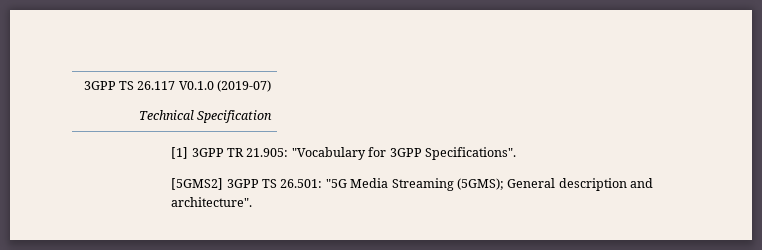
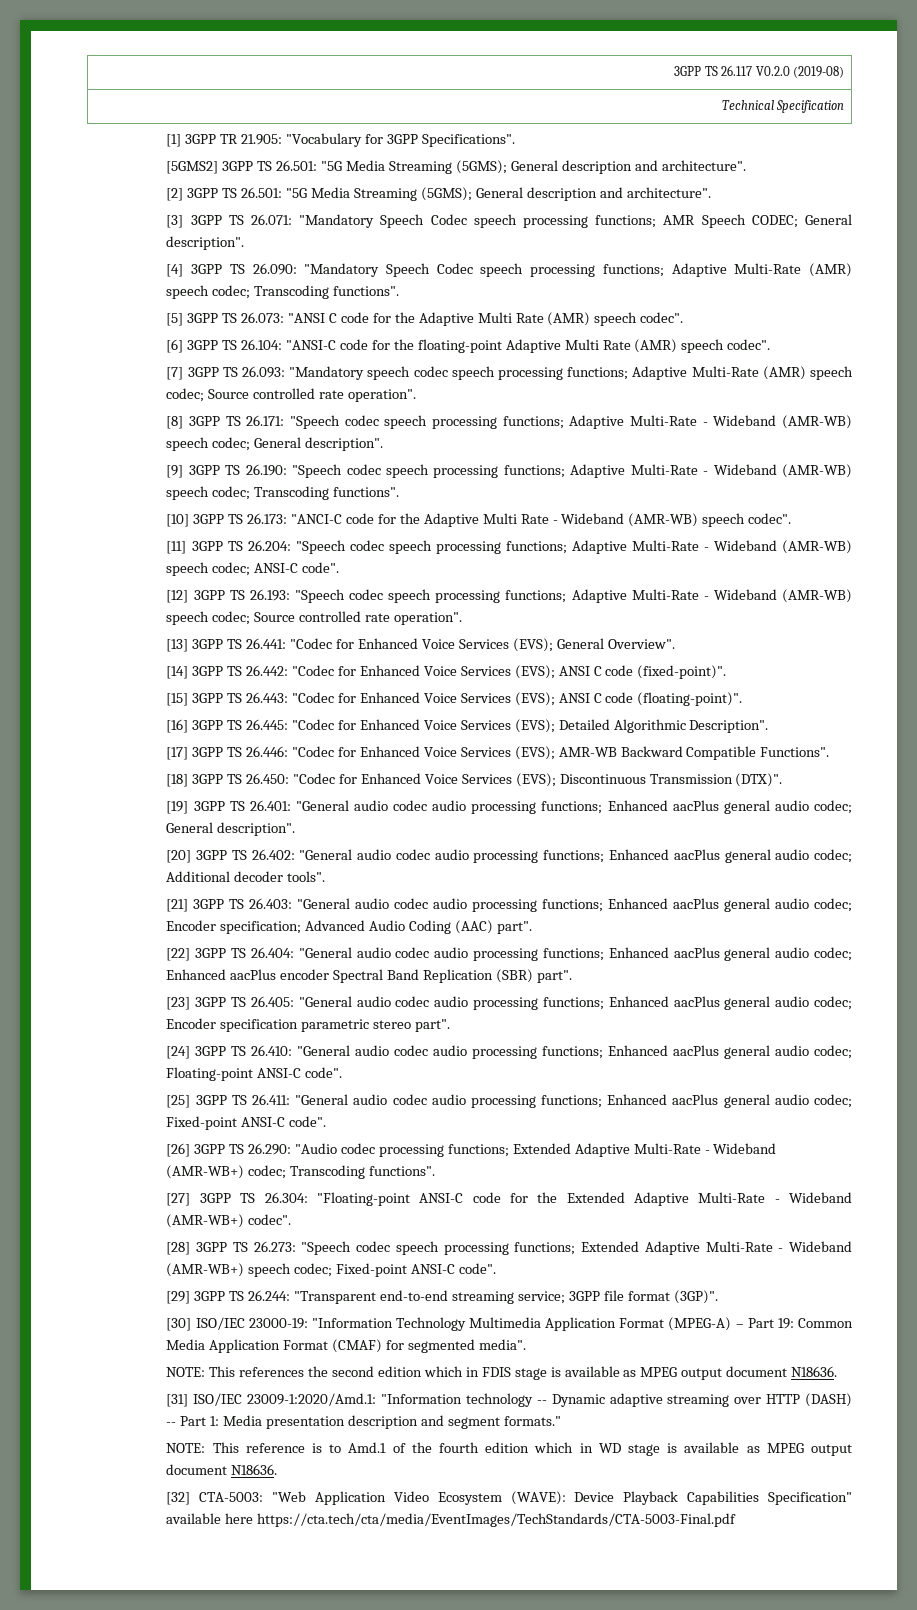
[178,80,272,92] V0.1.0 (2019-07) -> [755,66,845,78] V0.2.0 (2019-08)
(253, 202) none -> [166,187,711,201] [166,214,852,228] [166,236,245,250] [166,263,853,277] [166,285,400,299] [166,312,684,326] [166,339,771,353] [166,366,853,380] [166,388,417,402] [166,415,852,429] [166,437,384,451] [166,464,852,478] [166,486,400,500] [166,513,792,527] [166,540,852,554] [166,562,340,576] [166,589,853,603] [166,611,463,625] [166,638,675,652] [166,665,727,679] [166,692,743,706] [166,719,769,733] [166,746,830,760] [166,773,783,787] [166,800,853,814] [166,822,296,836] [166,849,852,863] [166,871,326,882] [166,898,853,912] [166,920,532,934] [166,947,852,961] [166,969,572,983] [166,996,852,1010] [166,1018,451,1032] [166,1045,853,1059] [166,1067,343,1081] [166,1094,853,1108] [166,1116,327,1130] [166,1143,777,1157] [166,1165,436,1179] [166,1192,852,1206] [166,1214,292,1228] [166,1241,852,1255] [166,1263,497,1277] [166,1290,718,1304] [166,1317,853,1331] [166,1339,526,1353] [166,1366,838,1380] [166,1393,852,1407] [166,1415,561,1429] [166,1442,852,1456] [166,1464,278,1475] [166,1491,852,1505] [166,1513,737,1527] // [2] 3GPP TS 26.501: "5G Media Streaming (5GMS); General description and architecture". // [3] 3GPP TS 26.071: "Mandatory Speech Codec speech processing functions; AMR Speech CODEC; General description". // [4] 3GPP TS 26.090: "Mandatory Speech Codec speech processing functions; Adaptive Multi-Rate (AMR) speech codec; Transcoding functions". // [5] 3GPP TS 26.073: "ANSI C code for the Adaptive Multi Rate (AMR) speech codec". // [6] 3GPP TS 26.104: "ANSI-C code for the floating-point Adaptive Multi Rate (AMR) speech codec". // [7] 3GPP TS 26.093: "Mandatory speech codec speech processing functions; Adaptive Multi-Rate (AMR) speech codec; Source controlled rate operation". // [8] 3GPP TS 26.171: "Speech codec speech processing functions; Adaptive Multi-Rate - Wideband (AMR-WB) speech codec; General description". // [9] 3GPP TS 26.190: "Speech codec speech processing functions; Adaptive Multi-Rate - Wideband (AMR-WB) speech codec; Transcoding functions". // [10] 3GPP TS 26.173: "ANCI-C code for the Adaptive Multi Rate - Wideband (AMR-WB) speech codec". // [11] 3GPP TS 26.204: "Speech codec speech processing functions; Adaptive Multi-Rate - Wideband (AMR-WB) speech codec; ANSI-C code". // [12] 3GPP TS 26.193: "Speech codec speech processing functions; Adaptive Multi-Rate - Wideband (AMR-WB) speech codec; Source controlled rate operation". // [13] 3GPP TS 26.441: "Codec for Enhanced Voice Services (EVS); General Overview". // [14] 3GPP TS 26.442: "Codec for Enhanced Voice Services (EVS); ANSI C code (fixed-point)". // [15] 3GPP TS 26.443: "Codec for Enhanced Voice Services (EVS); ANSI C code (floating-point)". // [16] 3GPP TS 26.445: "Codec for Enhanced Voice Services (EVS); Detailed Algorithmic Description". // [17] 3GPP TS 26.446: "Codec for Enhanced Voice Services (EVS); AMR-WB Backward Compatible Functions". // [18] 3GPP TS 26.450: "Codec for Enhanced Voice Services (EVS); Discontinuous Transmission (DTX)". // [19] 3GPP TS 26.401: "General audio codec audio processing functions; Enhanced aacPlus general audio codec; General description". // [20] 3GPP TS 26.402: "General audio codec audio processing functions; Enhanced aacPlus general audio codec; Additional decoder tools". // [21] 3GPP TS 26.403: "General audio codec audio processing functions; Enhanced aacPlus general audio codec; Encoder specification; Advanced Audio Coding (AAC) part". // [22] 3GPP TS 26.404: "General audio codec audio processing functions; Enhanced aacPlus general audio codec; Enhanced aacPlus encoder Spectral Band Replication (SBR) part". // [23] 3GPP TS 26.405: "General audio codec audio processing functions; Enhanced aacPlus general audio codec; Encoder specification parametric stereo part". // [24] 3GPP TS 26.410: "General audio codec audio processing functions; Enhanced aacPlus general audio codec; Floating-point ANSI-C code". // [25] 3GPP TS 26.411: "General audio codec audio processing functions; Enhanced aacPlus general audio codec; Fixed-point ANSI-C code". // [26] 3GPP TS 26.290: "Audio codec processing functions; Extended Adaptive Multi-Rate - Wideband (AMR-WB+) codec; Transcoding functions". // [27] 3GPP TS 26.304: "Floating-point ANSI-C code for the Extended Adaptive Multi-Rate - Wideband (AMR-WB+) codec". // [28] 3GPP TS 26.273: "Speech codec speech processing functions; Extended Adaptive Multi-Rate - Wideband (AMR-WB+) speech codec; Fixed-point ANSI-C code". // [29] 3GPP TS 26.244: "Transparent end-to-end streaming service; 3GPP file format (3GP)". // [30] ISO/IEC 23000-19: "Information Technology Multimedia Application Format (MPEG-A) – Part 19: Common Media Application Format (CMAF) for segmented media". // NOTE: This references the second edition which in FDIS stage is available as MPEG output document N18636. // [31] ISO/IEC 23009-1:2020/Amd.1: "Information technology -- Dynamic adaptive streaming over HTTP (DASH) -- Part 1: Media presentation description and segment formats." // NOTE: This reference is to Amd.1 of the fourth edition which in WD stage is available as MPEG output document N18636. // [32] CTA-5003: "Web Application Video Ecosystem (WAVE): Device Playback Capabilities Specification" available here https://cta.tech/cta/media/EventImages/TechStandards/CTA-5003-Final.pdf

